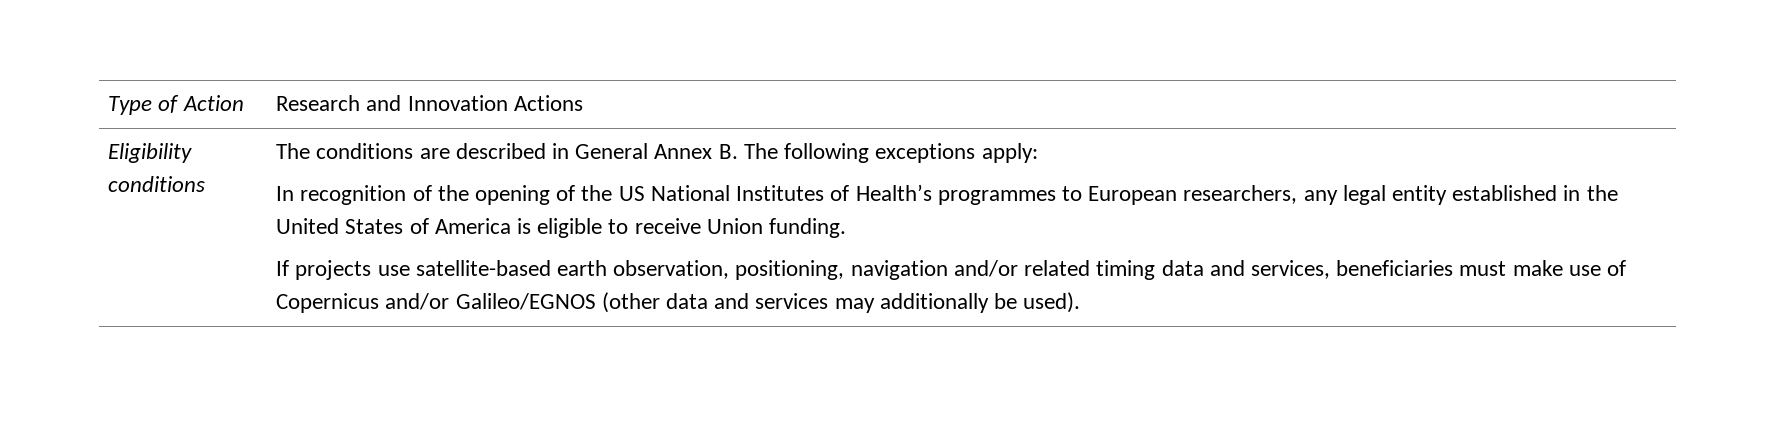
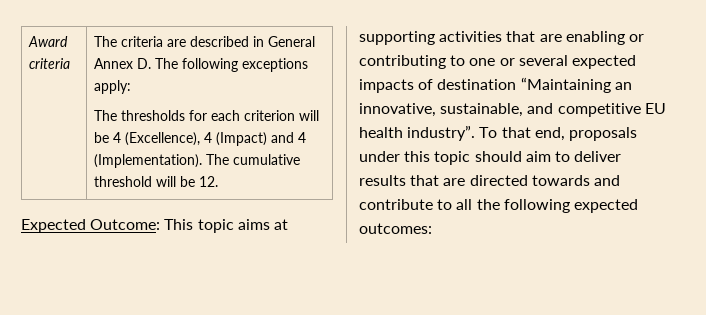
[108,95,244,115] [276,95,583,111] [108,143,193,163] [108,176,206,192] [276,143,414,159] Type of Action | Research and Innovation Actions // Eligibility conditions | The conditions -> [27,36,68,47] [28,58,70,69] [93,36,163,47] Award criteria | The criteria
[718,144,738,159] B. -> [136,58,151,69] D.
[276,184,1618,205] [276,218,847,238] [276,260,1627,280] [276,292,1081,313] In recognition of the opening of the US National Institutes of Health’s programmes to European researchers, any legal entity established in the United States of America is eligible to receive Union funding. // If projects use satellite-based earth observation, positioning, navigation and/or related timing data and services, beneficiaries must make use of Copernicus and/or Galileo/EGNOS (other data and services may additionally be used). -> [93,110,319,121] [93,132,306,146] [93,154,300,168] [93,176,218,187] [21,219,288,233] [359,31,644,45] [359,55,636,69] [359,77,632,93] [359,103,666,117] [359,125,637,141] [359,151,622,165] [359,175,620,186] [359,199,638,213] [359,223,432,234] The thresholds for each criterion will be 4 (Excellence), 4 (Impact) and 4 (Implementation). The cumulative threshold will be 12. // Expected Outcome: This topic aims at supporting activities that are enabling or contributing to one or several expected impacts of destination “Maintaining an innovative, sustainable, and competitive EU health industry”. To that end, proposals under this topic should aim to deliver results that are directed towards and contribute to all the following expected outcomes:

